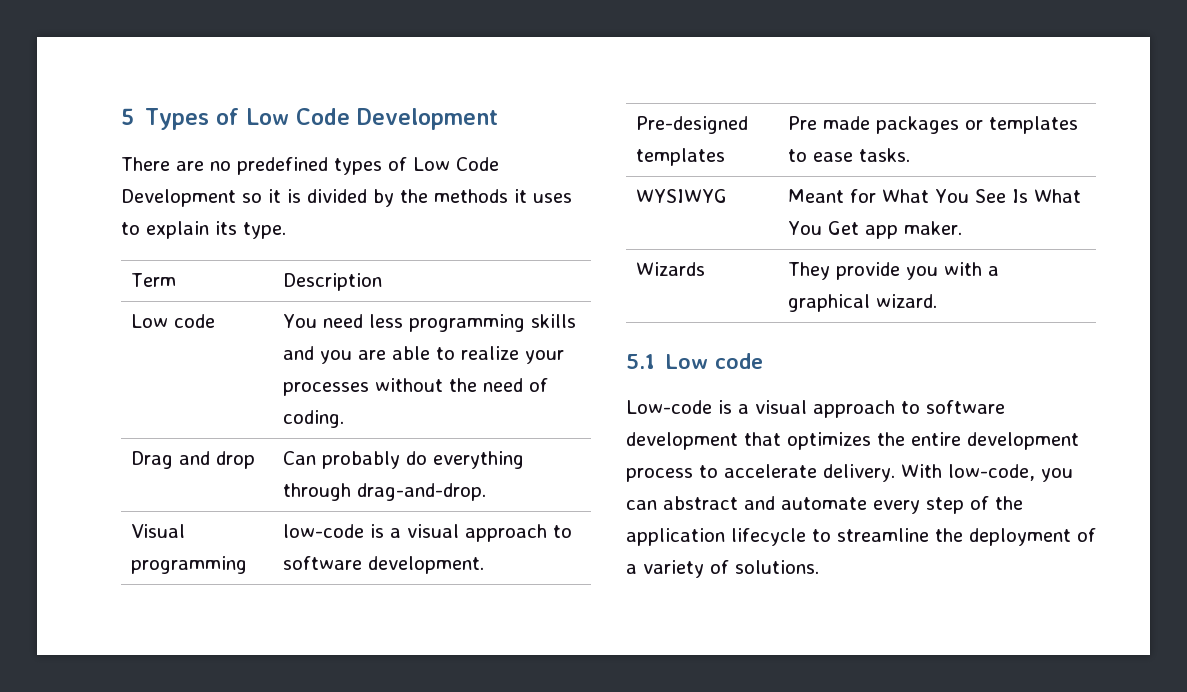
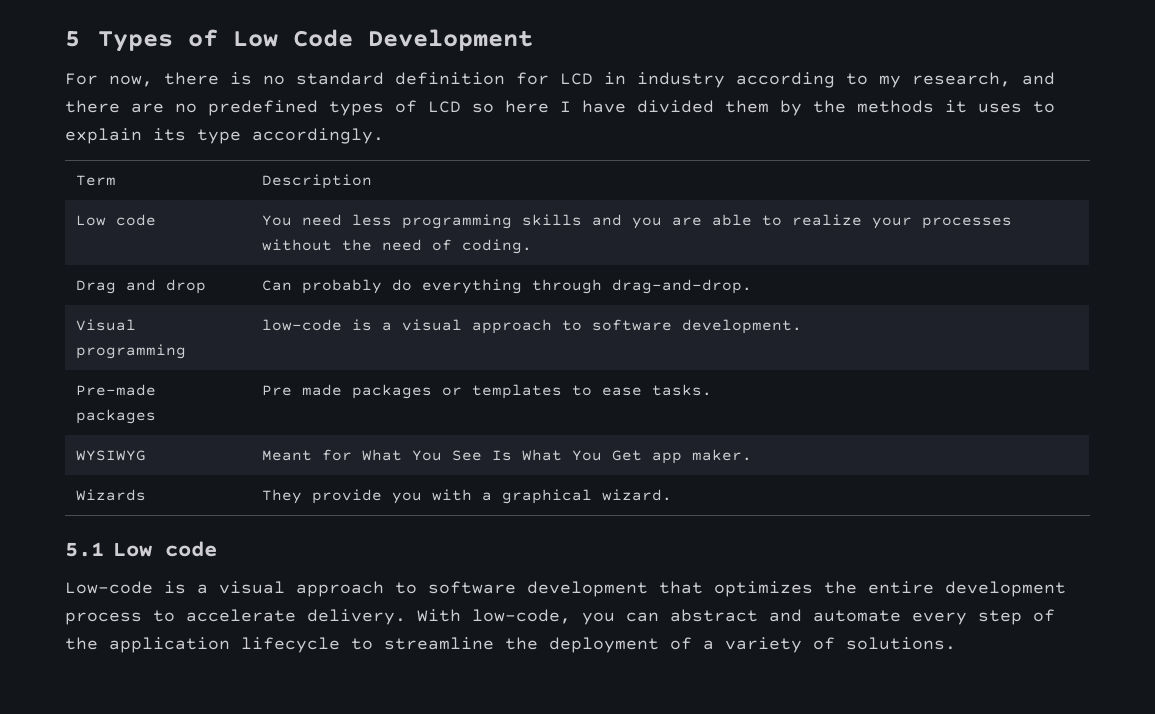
[121,157,170,171] There -> [65,72,1055,88] [65,100,120,113] For now, there is no standard definition for LCD in industry according to my research, and there
[413,157,499,171] [121,189,367,207] Low Code Development so it is divided -> [428,100,769,113] LCD so here I have divided them
[243,222,286,239] type. -> [197,128,384,144] type accordingly.
[636,116,749,134] [636,148,726,166] Pre-designed templates -> [75,384,156,396] [75,409,156,424] Pre-made packages

